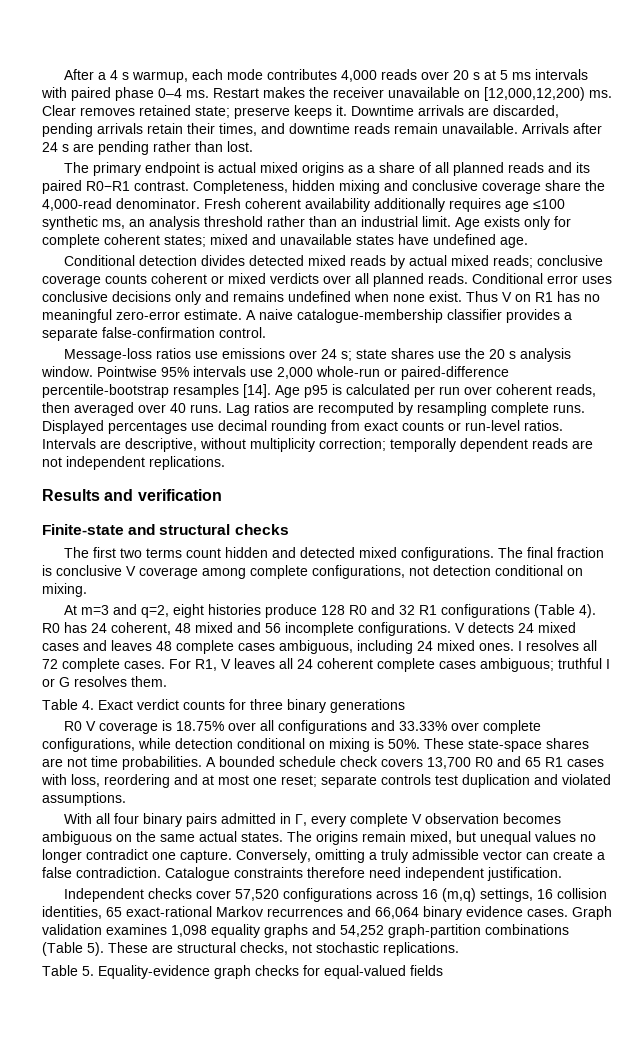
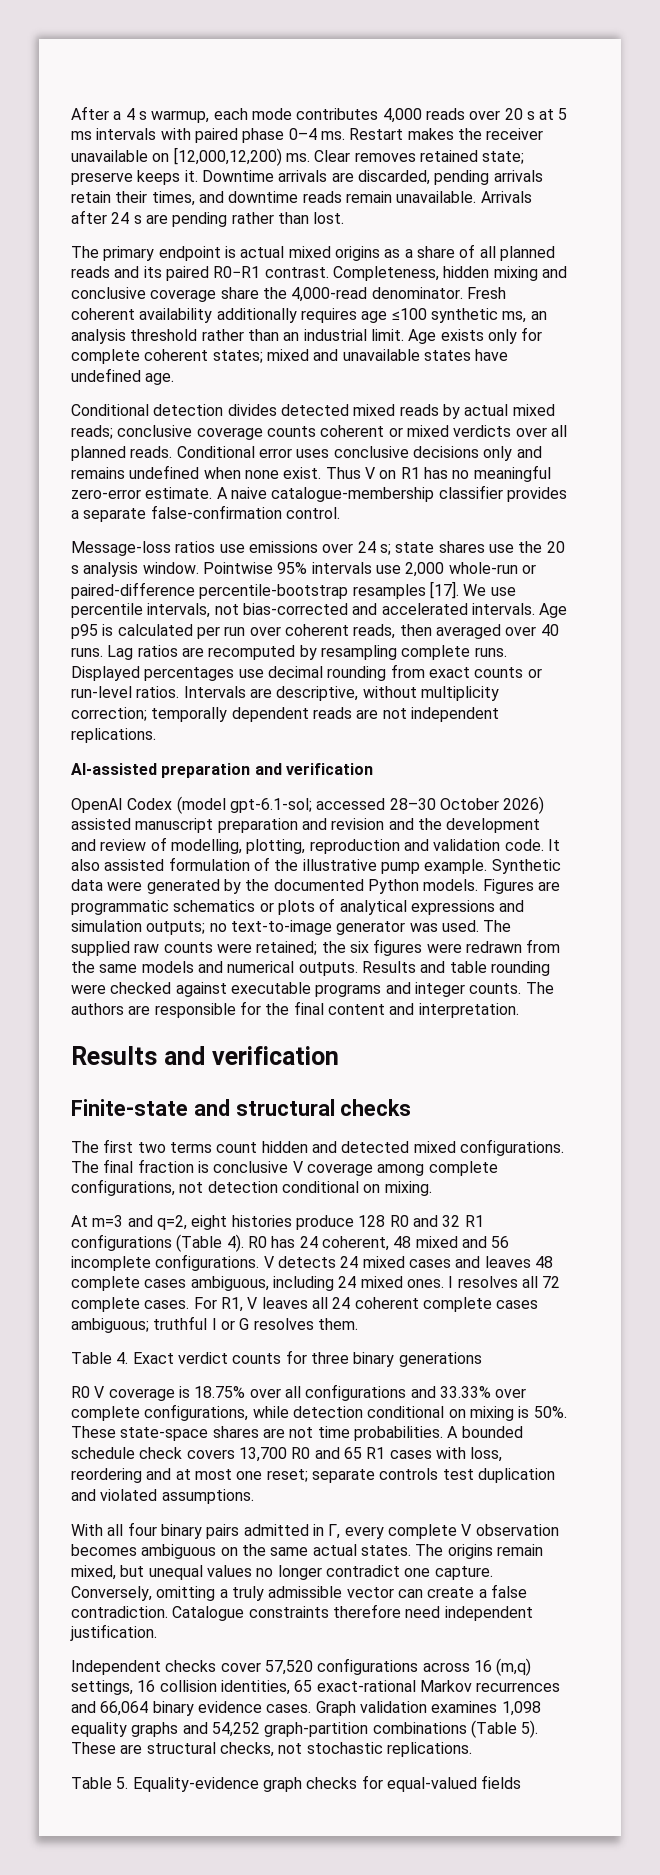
[243,384,271,398] [14]. -> [429,581,516,599] [71,603,535,618] [17]. We use percentile intervals, not bias-corrected and accelerated intervals.
(225, 463) none -> [71,763,373,778] [71,796,545,814] [71,818,541,833] [71,837,560,854] [71,857,561,874] [71,879,560,894] [71,898,525,915] [71,920,512,935] [71,939,561,956] [71,961,550,976] [71,982,554,997] [71,1001,519,1018] // AI-assisted preparation and verification // OpenAI Codex (model gpt-6.1-sol; accessed 28–30 October 2026) assisted manuscript preparation and revision and the development and review of modelling, plotting, reproduction and validation code. It also assisted formulation of the illustrative pump example. Synthetic data were generated by the documented Python models. Figures are programmatic schematics or plots of analytical expressions and simulation outputs; no text-to-image generator was used. The supplied raw counts were retained; the six figures were redrawn from the same models and numerical outputs. Results and table rounding were checked against executable programs and integer counts. The authors are responsible for the final content and interpretation.

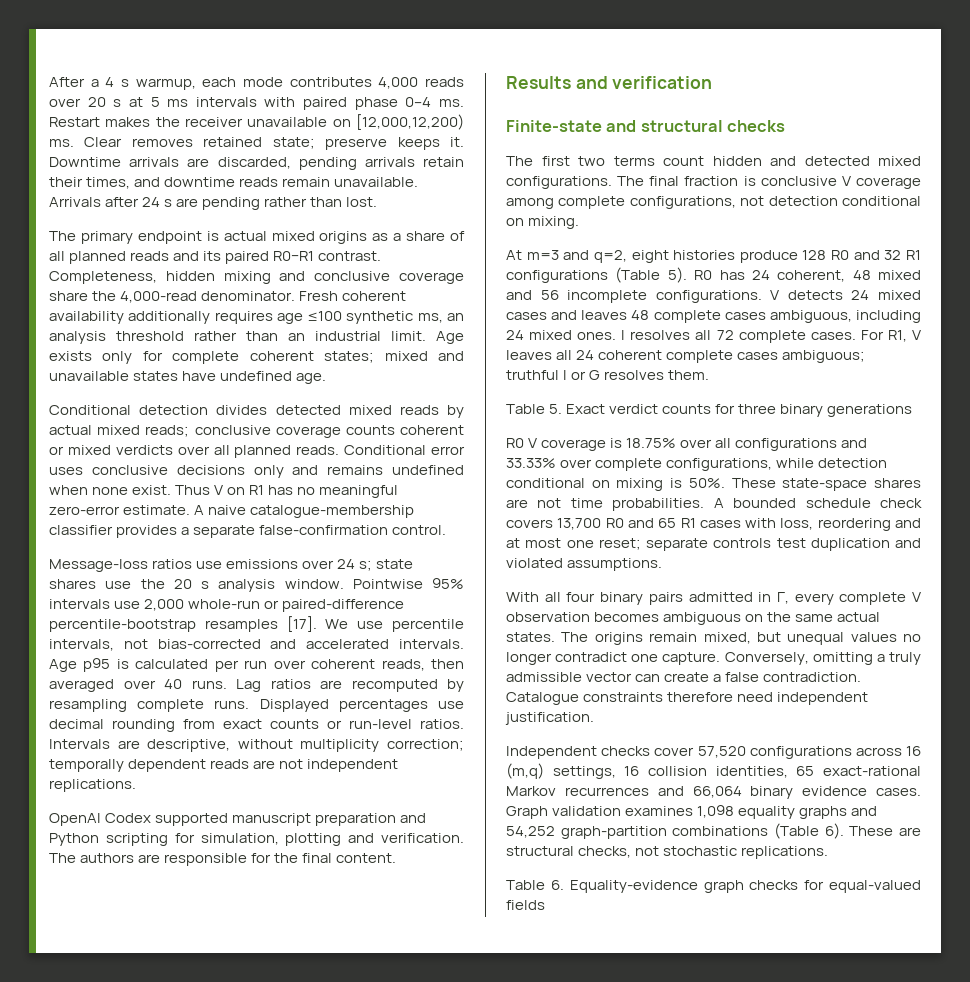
[71,763,373,778] [71,796,545,814] [71,818,541,833] [71,837,560,854] [71,857,561,874] [71,879,560,894] [71,898,525,915] [71,920,512,935] [71,939,561,956] [71,961,550,976] [71,982,522,997] AI-assisted preparation and verification // OpenAI Codex (model gpt-6.1-sol; accessed 28–30 October 2026) assisted manuscript preparation and revision and the development and review of modelling, plotting, reproduction and validation code. It also assisted formulation of the illustrative pump example. Synthetic data were generated by the documented Python models. Figures are programmatic schematics or plots of analytical expressions and simulation outputs; no text-to-image generator was used. The supplied raw counts were retained; the six figures were redrawn from the same models and numerical outputs. Results and table rounding were checked against executable programs and integer counts. -> [49,813,427,826] [49,833,464,846] OpenAI Codex supported manuscript preparation and Python scripting for simulation, plotting and verification.
[327,1003,519,1018] content and interpretation. -> [336,853,397,863] content.
[226,1234,244,1252] 4). -> [667,267,687,283] 5).
[116,1352,129,1364] 4. -> [549,404,563,414] 5.
[521,1720,539,1738] 5). -> [824,823,844,839] 6).
[116,1777,129,1789] 5. -> [550,880,564,890] 6.

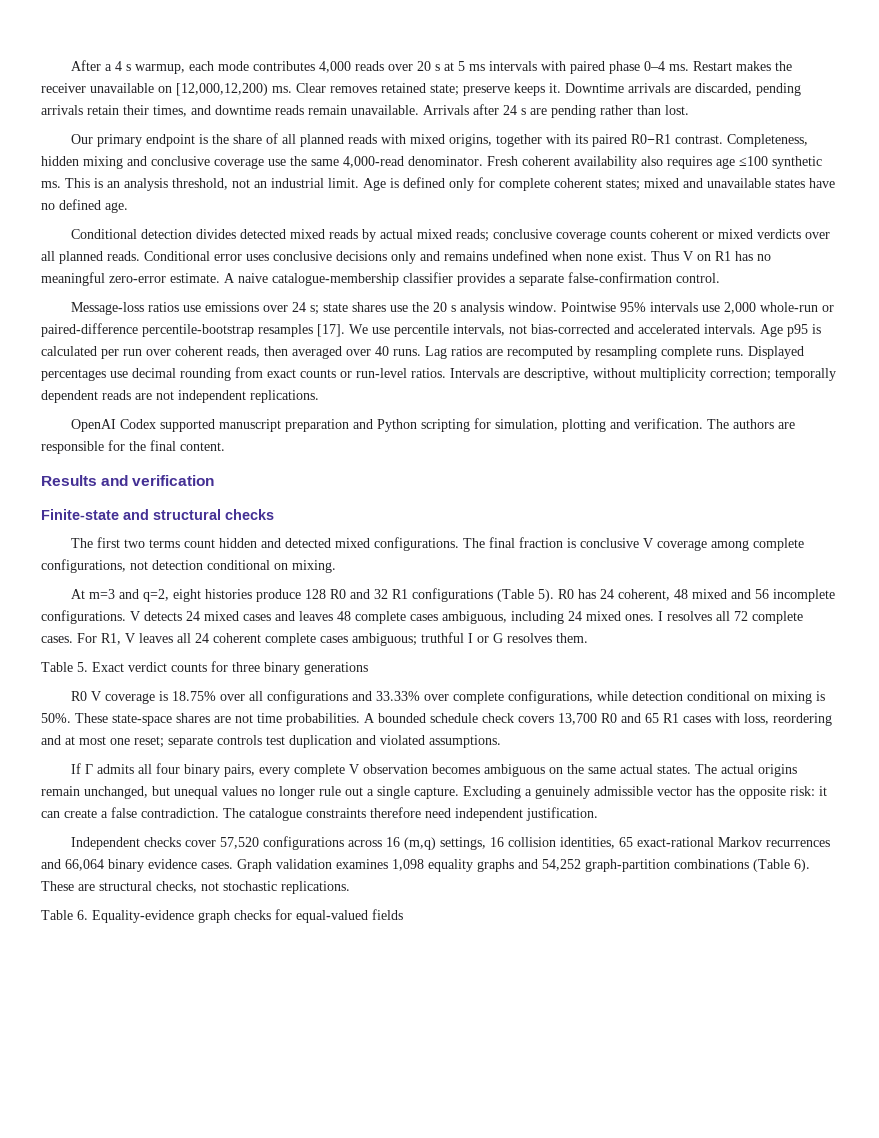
[49,231,76,241] The -> [71,134,94,144] Our
[223,231,402,244] actual mixed origins as a -> [212,134,230,144] the
[173,251,200,261] and -> [381,134,572,147] with mixed origins, together with
[49,291,117,301] share the -> [268,156,339,166] use the same
[128,311,211,324] additionally -> [641,156,663,166] also
[417,313,464,323] [49,331,278,344] ms, an analysis threshold rather than -> [41,178,250,191] ms. This is an analysis threshold, not
[49,351,92,361] exists -> [390,177,445,188] is defined
[220,371,293,381] undefined -> [41,199,101,210] no defined
[506,592,789,605] With all four binary pairs admitted in Γ, -> [71,763,256,777] If Γ admits all four binary pairs,
(589, 637) none -> [721,764,755,774] actual
[703,632,751,644] mixed, -> [84,786,148,799] unchanged,
[555,652,921,665] [506,672,633,682] contradict one capture. Conversely, omitting a truly admissible vector -> [319,786,827,799] rule out a single capture. Excluding a genuinely admissible vector has the opposite risk: it
[506,692,579,705] Catalogue -> [223,808,302,821] The catalogue

